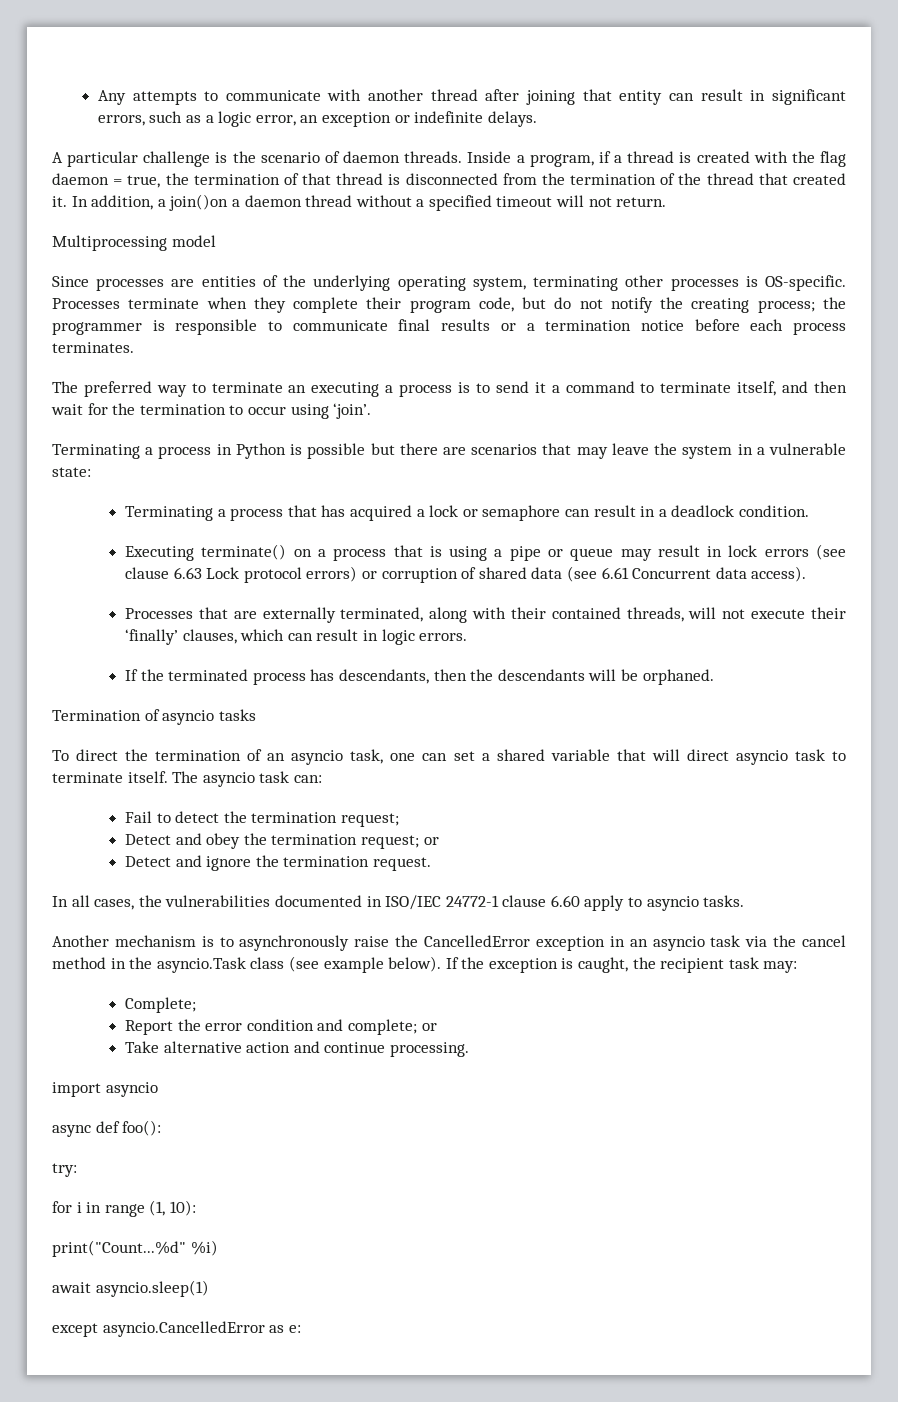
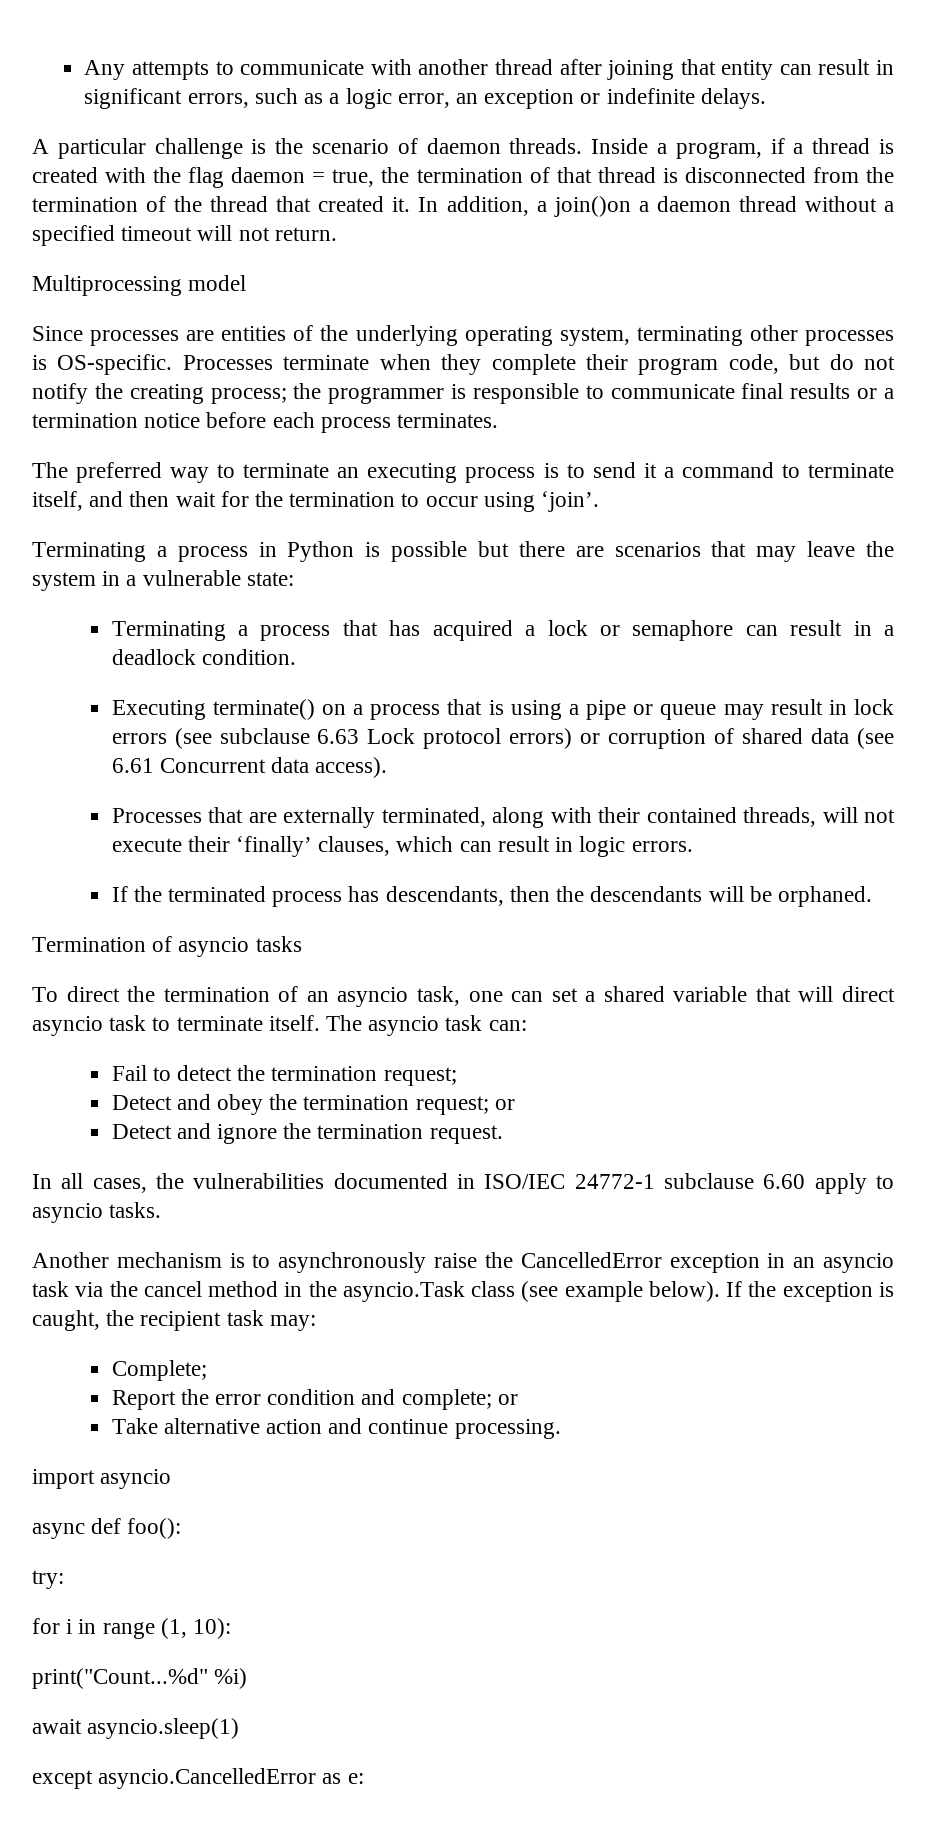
[385,385,394,393] a -> (458, 473) none
[125,567,170,579] clause -> [219,728,310,744] subclause
[502,895,547,907] clause -> [664,1173,754,1189] subclause

